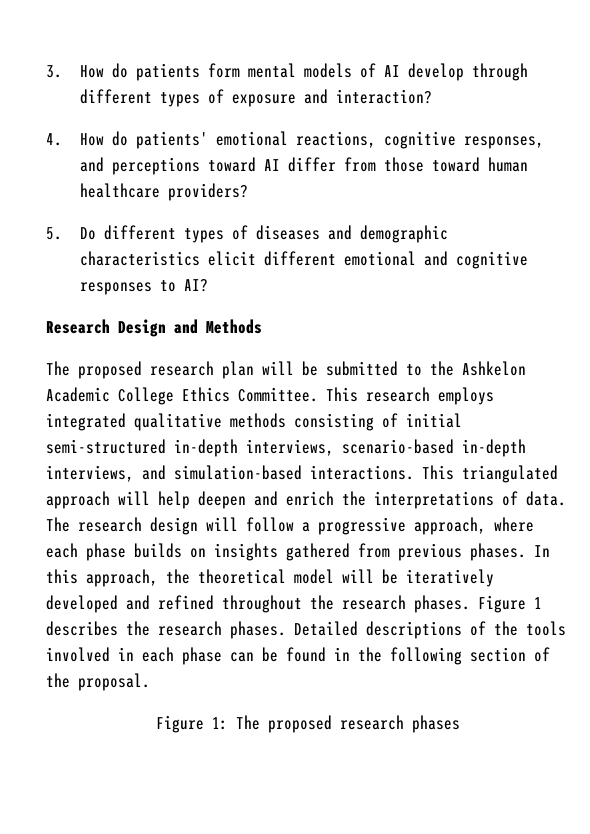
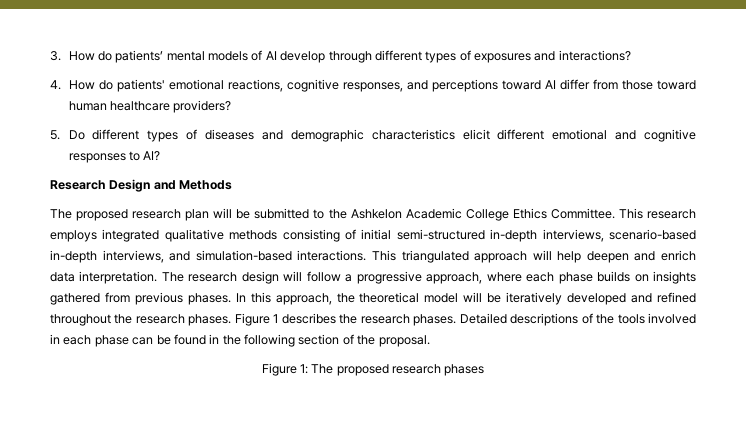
[135,63,240,81] patients form -> [115,50,164,63] patients’
[231,89,432,107] exposure and interaction? -> [474,50,631,63] exposures and interactions?
[342,491,566,509] the interpretations of data. -> [50,271,158,284] data interpretation.

